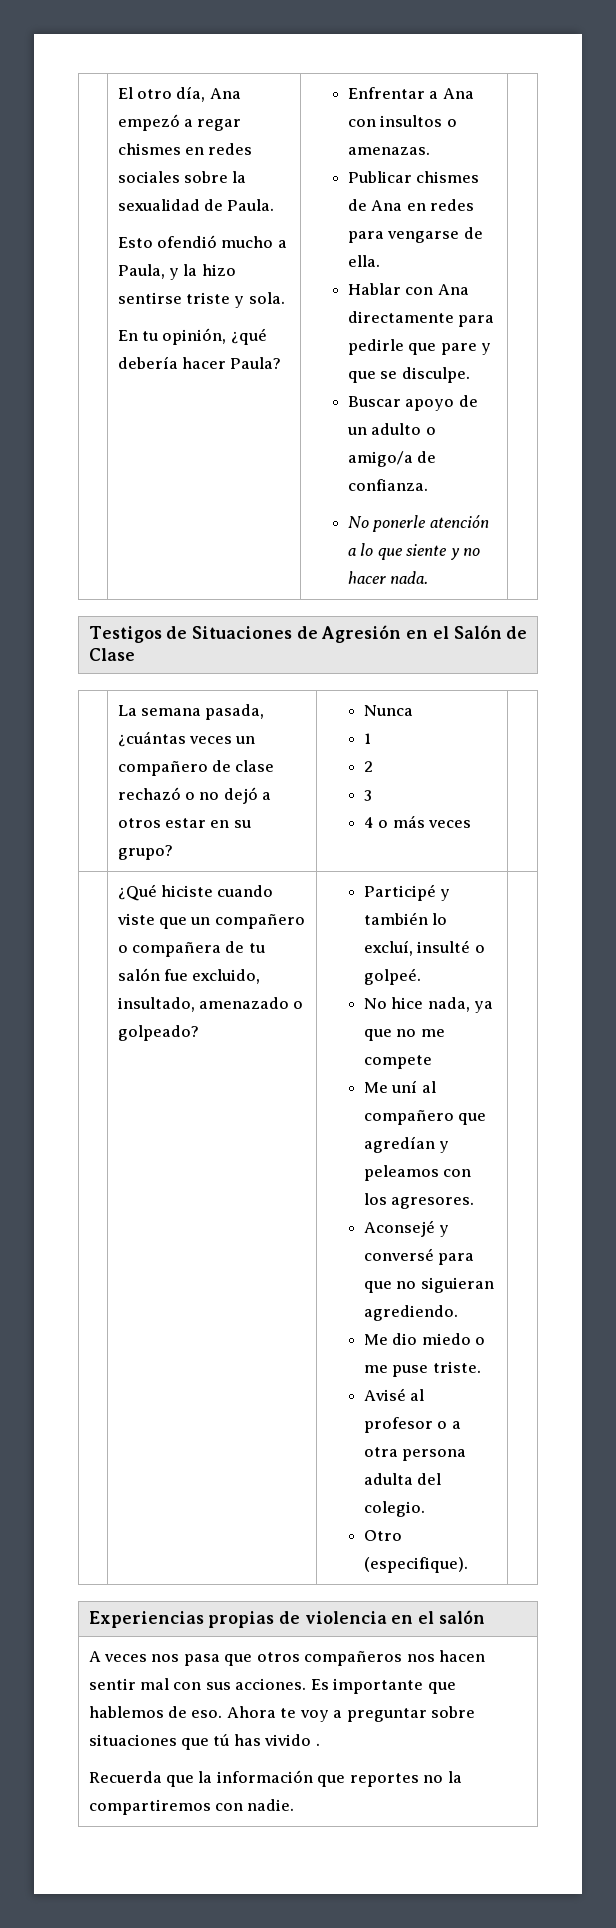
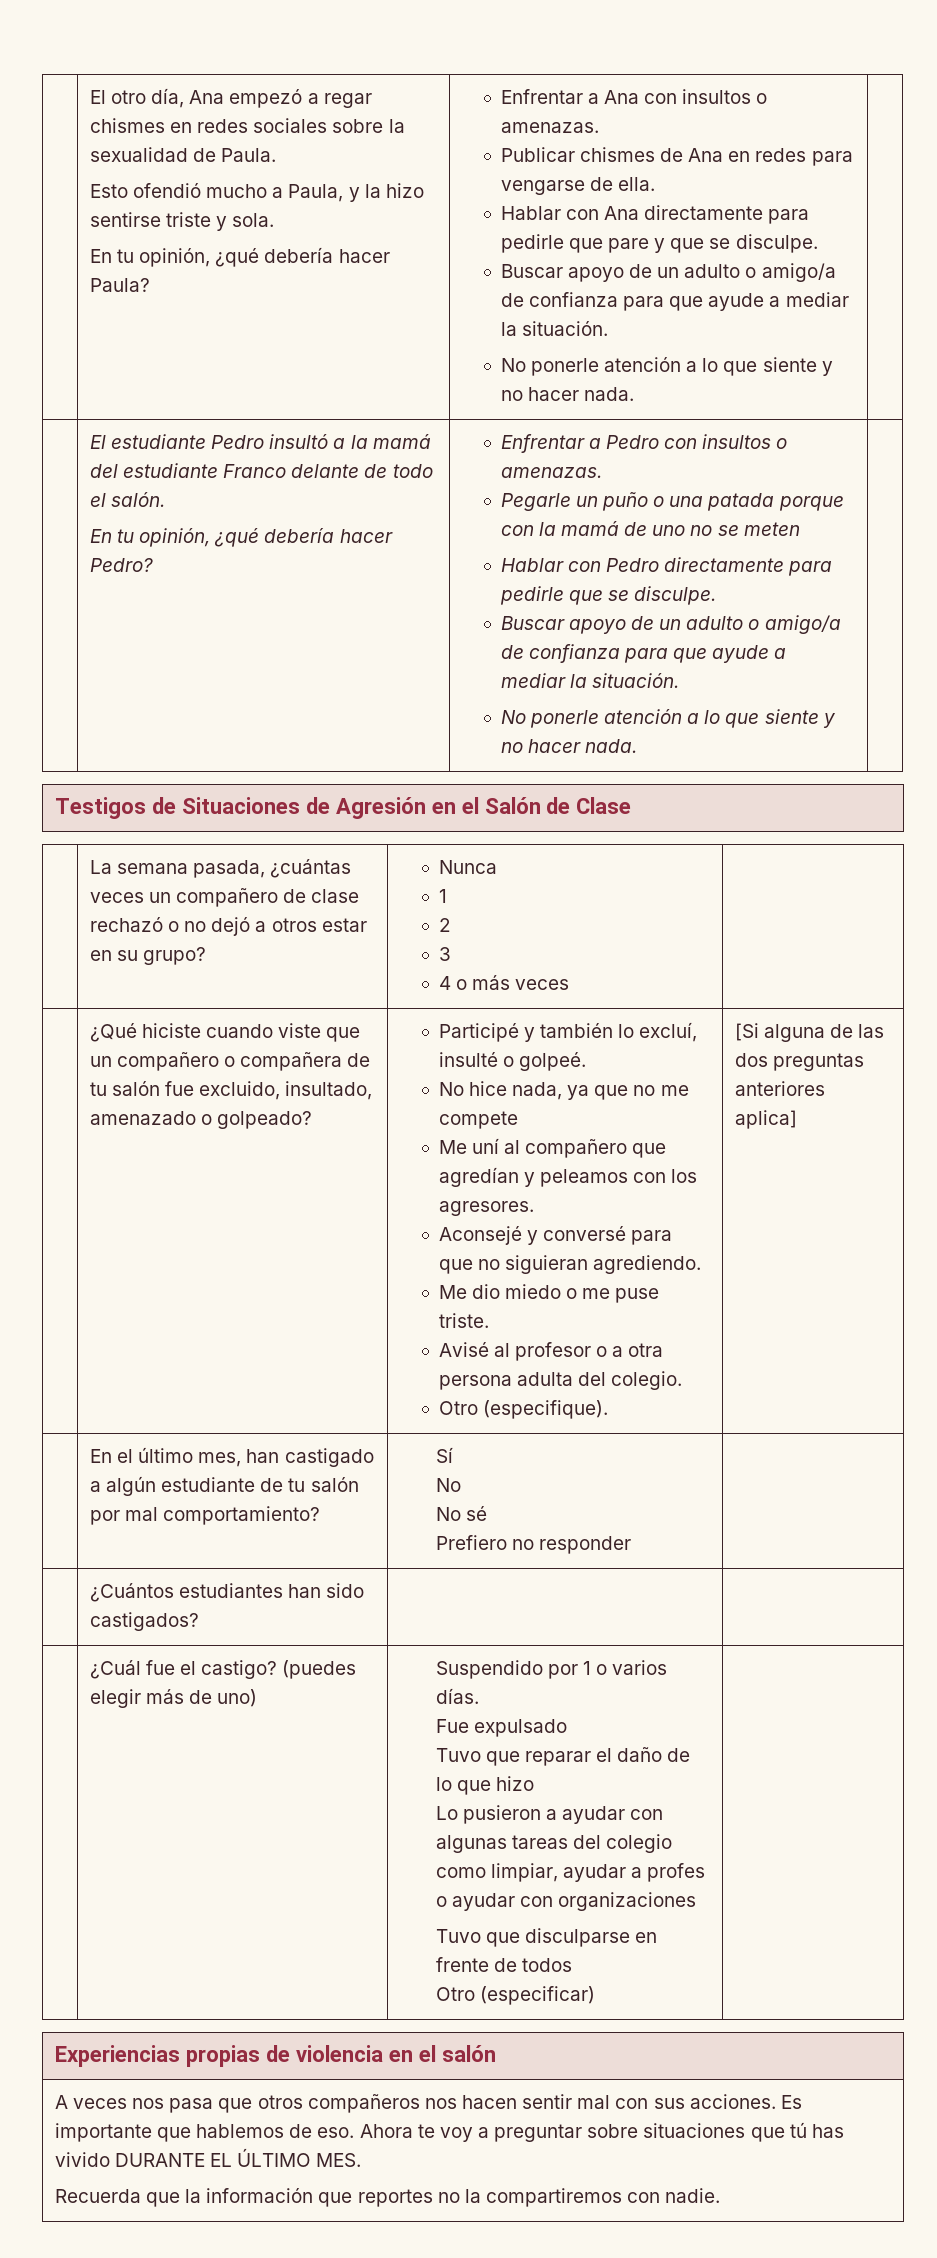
[347,479,428,491] confianza. -> [528,292,849,311] [500,321,608,336] [500,357,833,376] [500,387,634,401] [89,434,431,449] [89,463,433,478] [89,492,166,507] [89,528,393,547] [89,558,153,572] [500,434,788,453] [500,467,602,478] [500,492,844,511] [500,521,800,536] [500,557,833,576] [499,586,717,605] [500,615,841,634] [500,644,787,663] [500,673,679,688] confianza para que ayude a mediar la situación. // No ponerle atención a lo que siente y no hacer nada. | // | El estudiante Pedro insultó a la mamá del estudiante Franco delante de todo el salón. // En tu opinión, ¿qué debería hacer Pedro? | Enfrentar a Pedro con insultos o amenazas. // Pegarle un puño o una patada porque con la mamá de uno no se meten // Hablar con Pedro directamente para pedirle que se disculpe. // Buscar apoyo de un adulto o amigo/a de confianza para que ayude a mediar la situación.
(468, 1565) none -> [734,1023,885,1042] [734,1053,865,1071] [734,1081,825,1096] [734,1110,797,1129] [89,1447,374,1467] [89,1476,359,1496] [89,1506,321,1525] [435,1447,453,1463] [435,1478,461,1492] [435,1506,487,1521] [435,1535,631,1554] [89,1583,365,1602] [89,1612,199,1631] [89,1660,357,1679] [89,1689,258,1708] [435,1660,668,1679] [435,1688,479,1704] [435,1719,567,1737] [435,1747,691,1766] [435,1776,534,1795] [435,1805,664,1824] [435,1834,673,1853] [435,1863,706,1882] [435,1892,697,1911] [435,1928,658,1947] [435,1957,572,1972] [435,1986,595,2005] | [Si alguna de las dos preguntas anteriores aplica] // | En el último mes, han castigado a algún estudiante de tu salón por mal comportamiento? | Sí // No // No sé // Prefiero no responder | // | ¿Cuántos estudiantes han sido castigados? | | // | ¿Cuál fue el castigo? (puedes elegir más de uno) | Suspendido por 1 o varios días. // Fue expulsado // Tuvo que reparar el daño de lo que hizo // Lo pusieron a ayudar con algunas tareas del colegio como limpiar, ayudar a profes o ayudar con organizaciones // Tuvo que disculparse en frente de todos // Otro (especificar)
[315,1743,320,1746] . -> [115,2148,362,2167] DURANTE EL ÚLTIMO MES.

